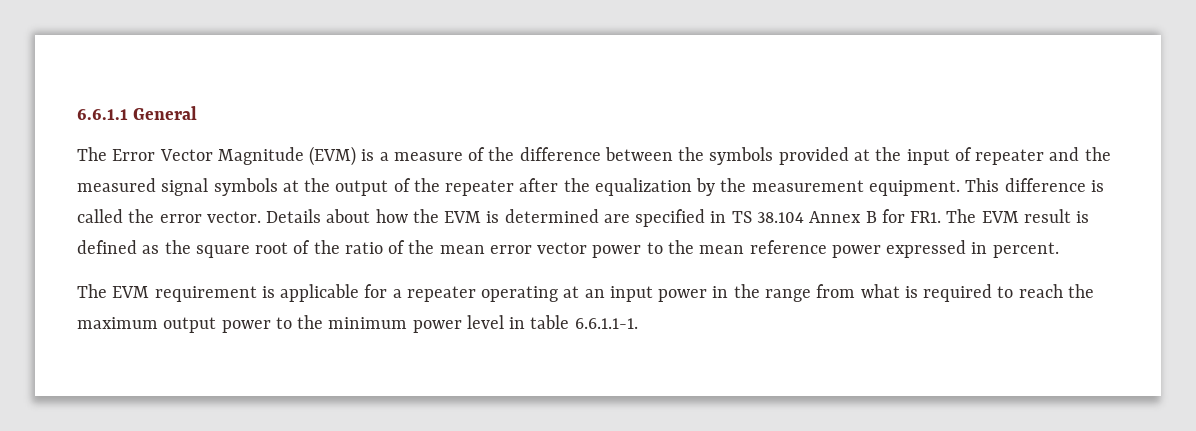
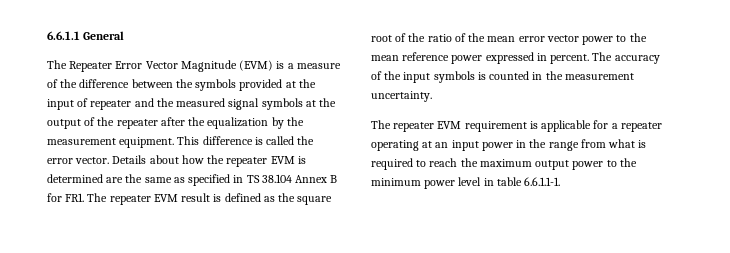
(107, 154) none -> [69,61,113,72] Repeater
(439, 216) none -> [226,157,268,167] repeater
(630, 218) none -> [125,174,185,183] the same as
(977, 216) none -> [109,195,151,205] repeater
[77,284,107,298] // The -> [592,52,660,64] [371,71,634,83] [371,91,432,102] [371,120,435,132] The accuracy of the input symbols is counted in the measurement uncertainty. // The repeater

